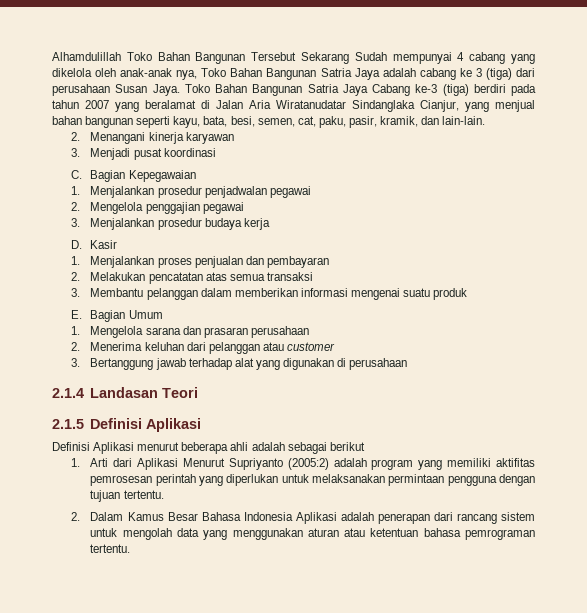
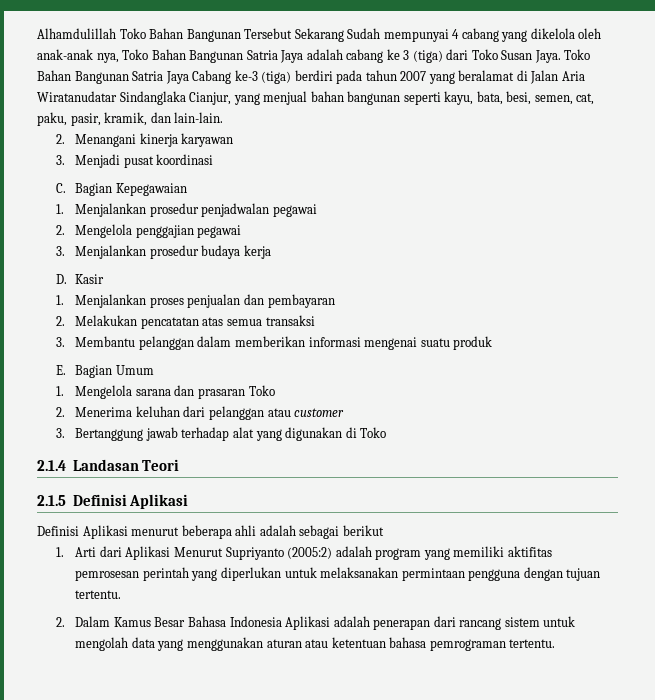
[52,84,110,96] perusahaan -> [471,49,498,60] Toko
[250,326,309,338] perusahaan -> [248,385,275,396] Toko
[349,358,408,370] perusahaan -> [360,427,387,438] Toko

